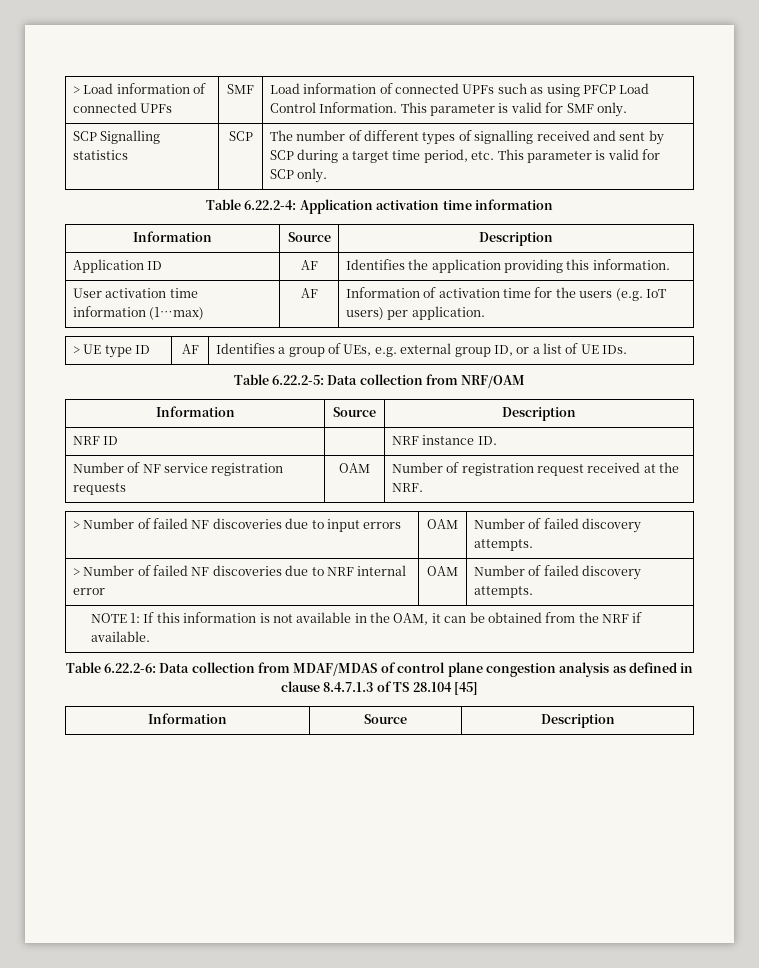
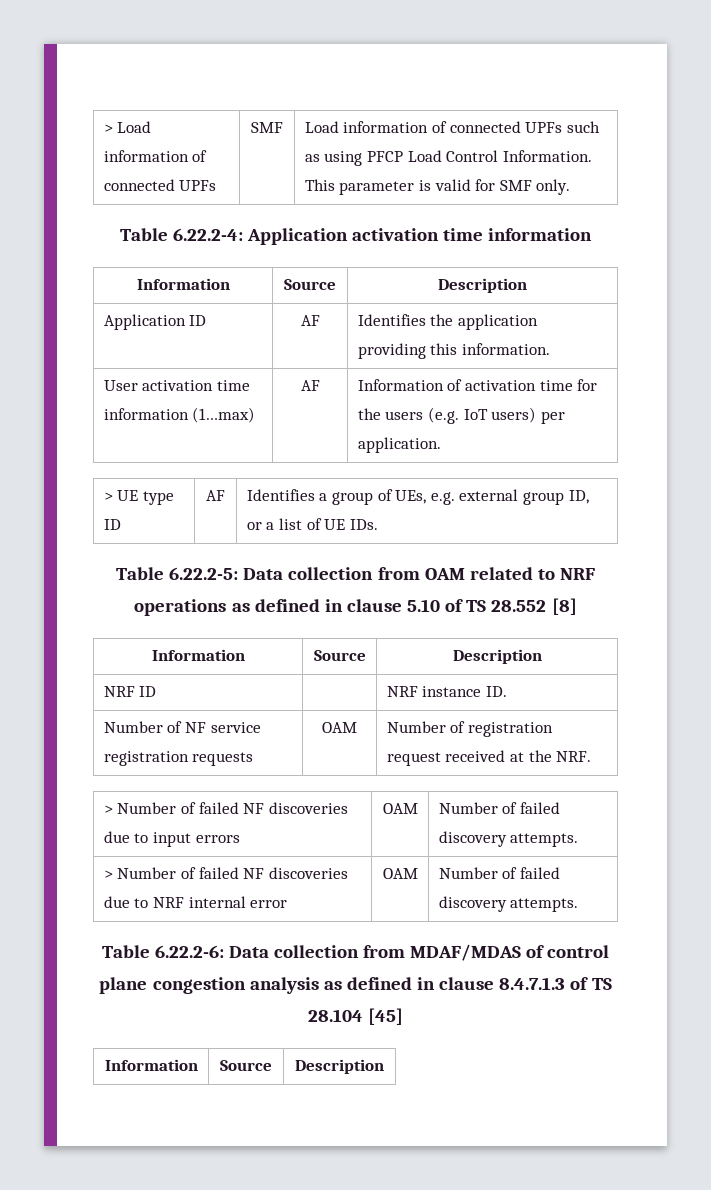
[72,130,161,144] [72,150,128,160] [228,131,253,141] [269,130,664,145] [269,149,661,163] [269,168,328,183] // SCP Signalling statistics | SCP | The number of different types of signalling received and sent by SCP during a target time period, etc. This parameter is valid for SCP only. -> (571, 187) none
[461,375,526,388] NRF/OAM -> [424,567,596,580] [134,598,577,616] OAM related to NRF operations as defined in clause 5.10 of TS 28.552 [8]
[90,612,643,625] [90,631,150,642] // NOTE 1: If this information is not available in the OAM, it can be obtained from the NRF if available. -> (579, 905) none

